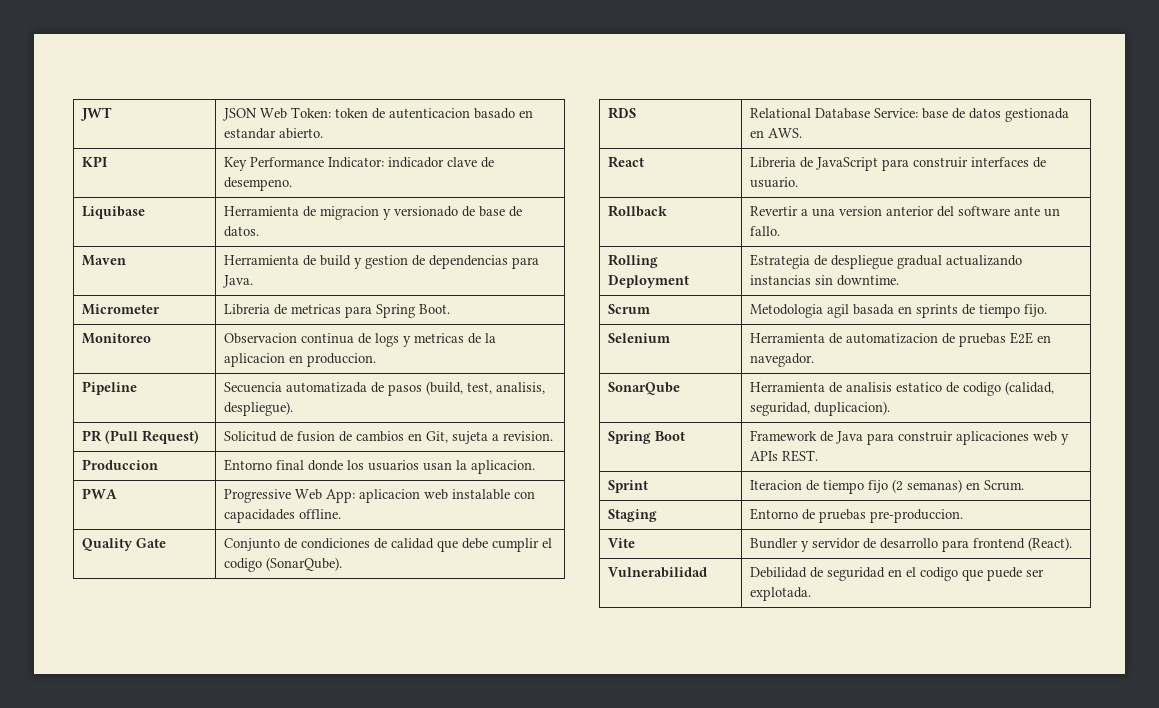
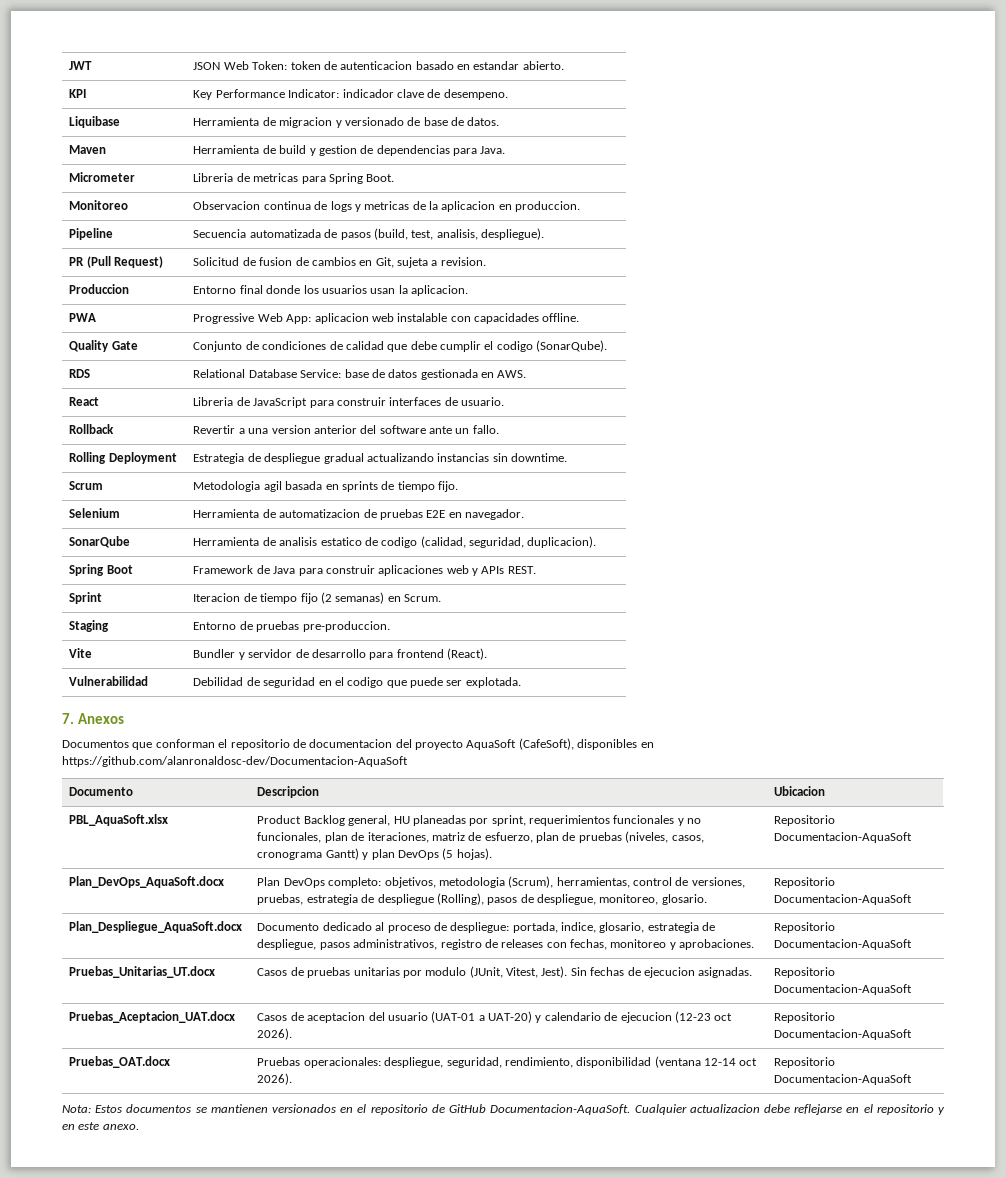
(812, 594) none -> [62,713,124,724] [62,738,654,750] [62,756,408,767] [69,787,134,796] [257,786,320,798] [774,786,826,796] [69,814,169,826] [257,815,702,826] [257,831,704,843] [257,848,492,860] [774,815,836,826] [774,832,913,843] [69,876,225,888] [257,876,745,888] [257,893,707,905] [774,877,836,888] [774,894,913,905] [69,921,243,933] [257,922,716,933] [257,939,755,950] [774,922,836,933] [774,939,913,950] [69,966,216,978] [257,966,753,978] [774,967,836,978] [774,984,913,995] [69,1011,236,1023] [257,1011,733,1023] [257,1028,293,1040] [774,1012,836,1023] [774,1029,913,1040] [69,1056,171,1068] [257,1056,758,1068] [257,1073,293,1085] [774,1057,836,1068] [774,1074,913,1085] [62,1104,946,1115] [62,1122,139,1130] // 7. Anexos // Documentos que conforman el repositorio de documentacion del proyecto AquaSoft (CafeSoft), disponibles en https://github.com/alanronaldosc-dev/Documentacion-AquaSoft // Documento | Descripcion | Ubicacion // PBL_AquaSoft.xlsx | Product Backlog general, HU planeadas por sprint, requerimientos funcionales y no funcionales, plan de iteraciones, matriz de esfuerzo, plan de pruebas (niveles, casos, cronograma Gantt) y plan DevOps (5 hojas). | Repositorio Documentacion-AquaSoft // Plan_DevOps_AquaSoft.docx | Plan DevOps completo: objetivos, metodologia (Scrum), herramientas, control de versiones, pruebas, estrategia de despliegue (Rolling), pasos de despliegue, monitoreo, glosario. | Repositorio Documentacion-AquaSoft // Plan_Despliegue_AquaSoft.docx | Documento dedicado al proceso de despliegue: portada, indice, glosario, estrategia de despliegue, pasos administrativos, registro de releases con fechas, monitoreo y aprobaciones. | Repositorio Documentacion-AquaSoft // Pruebas_Unitarias_UT.docx | Casos de pruebas unitarias por modulo (JUnit, Vitest, Jest). Sin fechas de ejecucion asignadas. | Repositorio Documentacion-AquaSoft // Pruebas_Aceptacion_UAT.docx | Casos de aceptacion del usuario (UAT-01 a UAT-20) y calendario de ejecucion (12-23 oct 2026). | Repositorio Documentacion-AquaSoft // Pruebas_OAT.docx | Pruebas operacionales: despliegue, seguridad, rendimiento, disponibilidad (ventana 12-14 oct 2026). | Repositorio Documentacion-AquaSoft // Nota: Estos documentos se mantienen versionados en el repositorio de GitHub Documentacion-AquaSoft. Cualquier actualizacion debe reflejarse en el repositorio y en este anexo.

